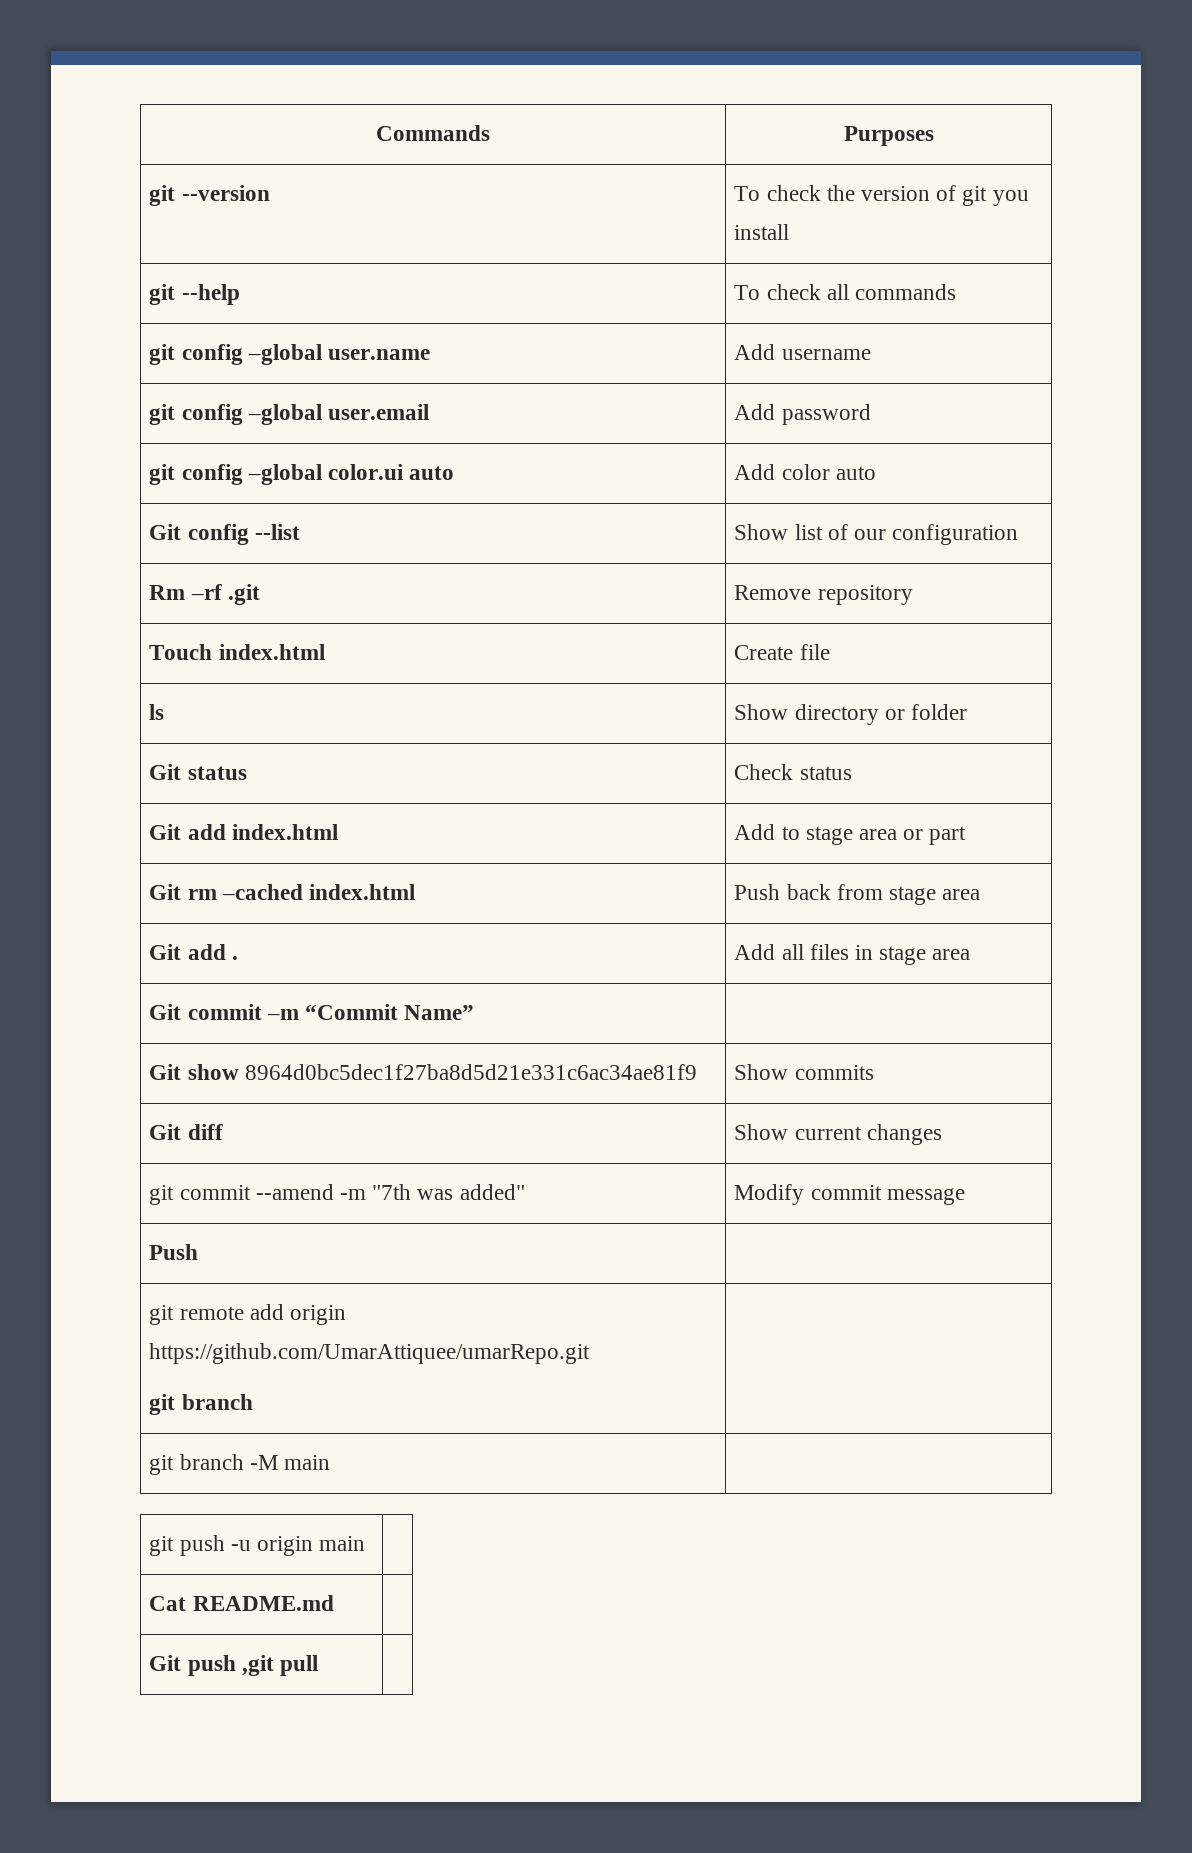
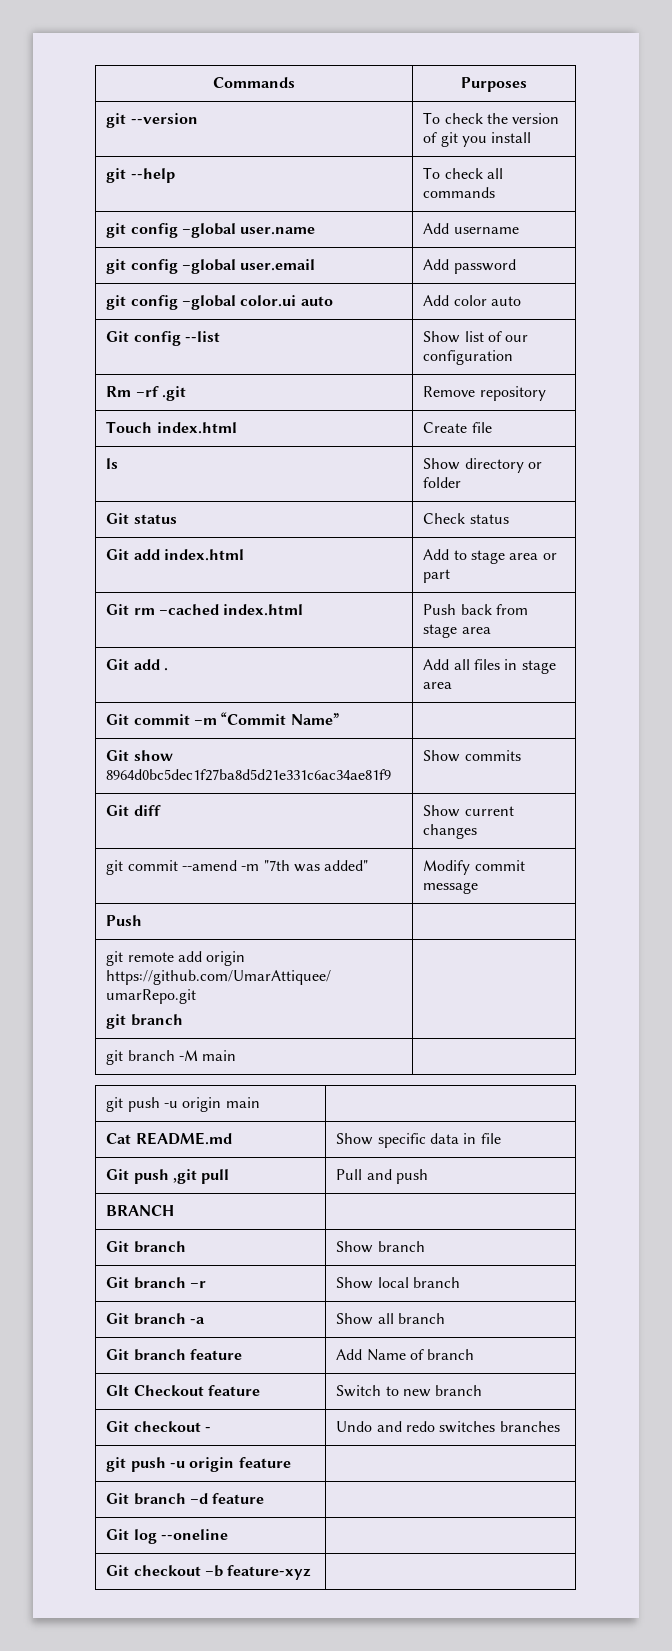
(334, 1603) none -> [336,1133,501,1148] Show specific data in file
(318, 1665) none -> [336,1169,428,1184] [106,1205,175,1216] [106,1241,186,1253] [336,1241,425,1253] [106,1277,206,1289] [336,1277,460,1289] [106,1313,205,1325] [336,1313,445,1325] [106,1349,242,1361] [336,1349,475,1361] [106,1385,260,1396] [336,1385,483,1397] [106,1421,211,1432] [336,1421,560,1433] [106,1457,291,1472] [106,1493,265,1505] [106,1529,228,1544] [106,1565,312,1580] | Pull and push // BRANCH | // Git branch | Show branch // Git branch –r | Show local branch // Git branch -a | Show all branch // Git branch feature | Add Name of branch // GIt Checkout feature | Switch to new branch // Git checkout - | Undo and redo switches branches // git push -u origin feature | // Git branch –d feature | // Git log --oneline | // Git checkout –b feature-xyz

